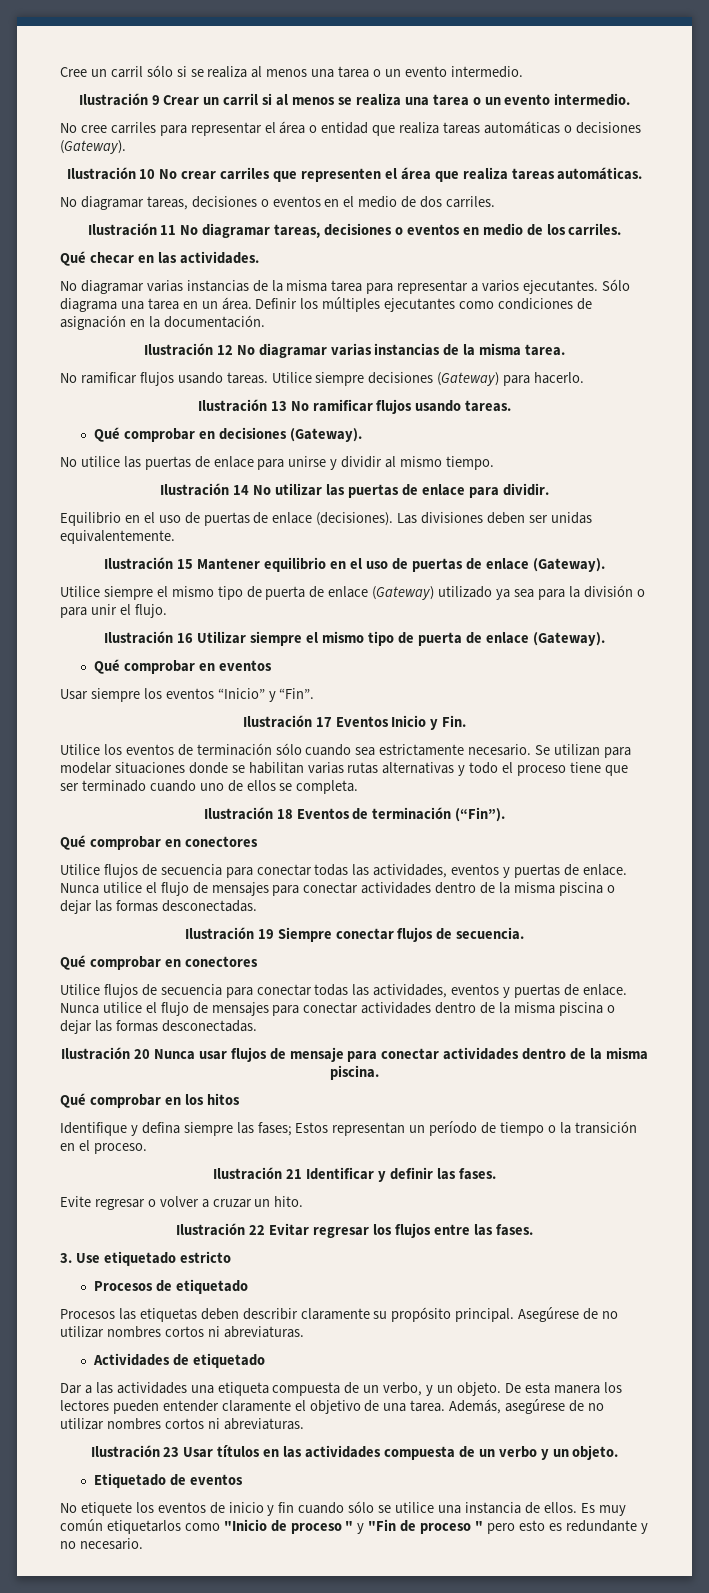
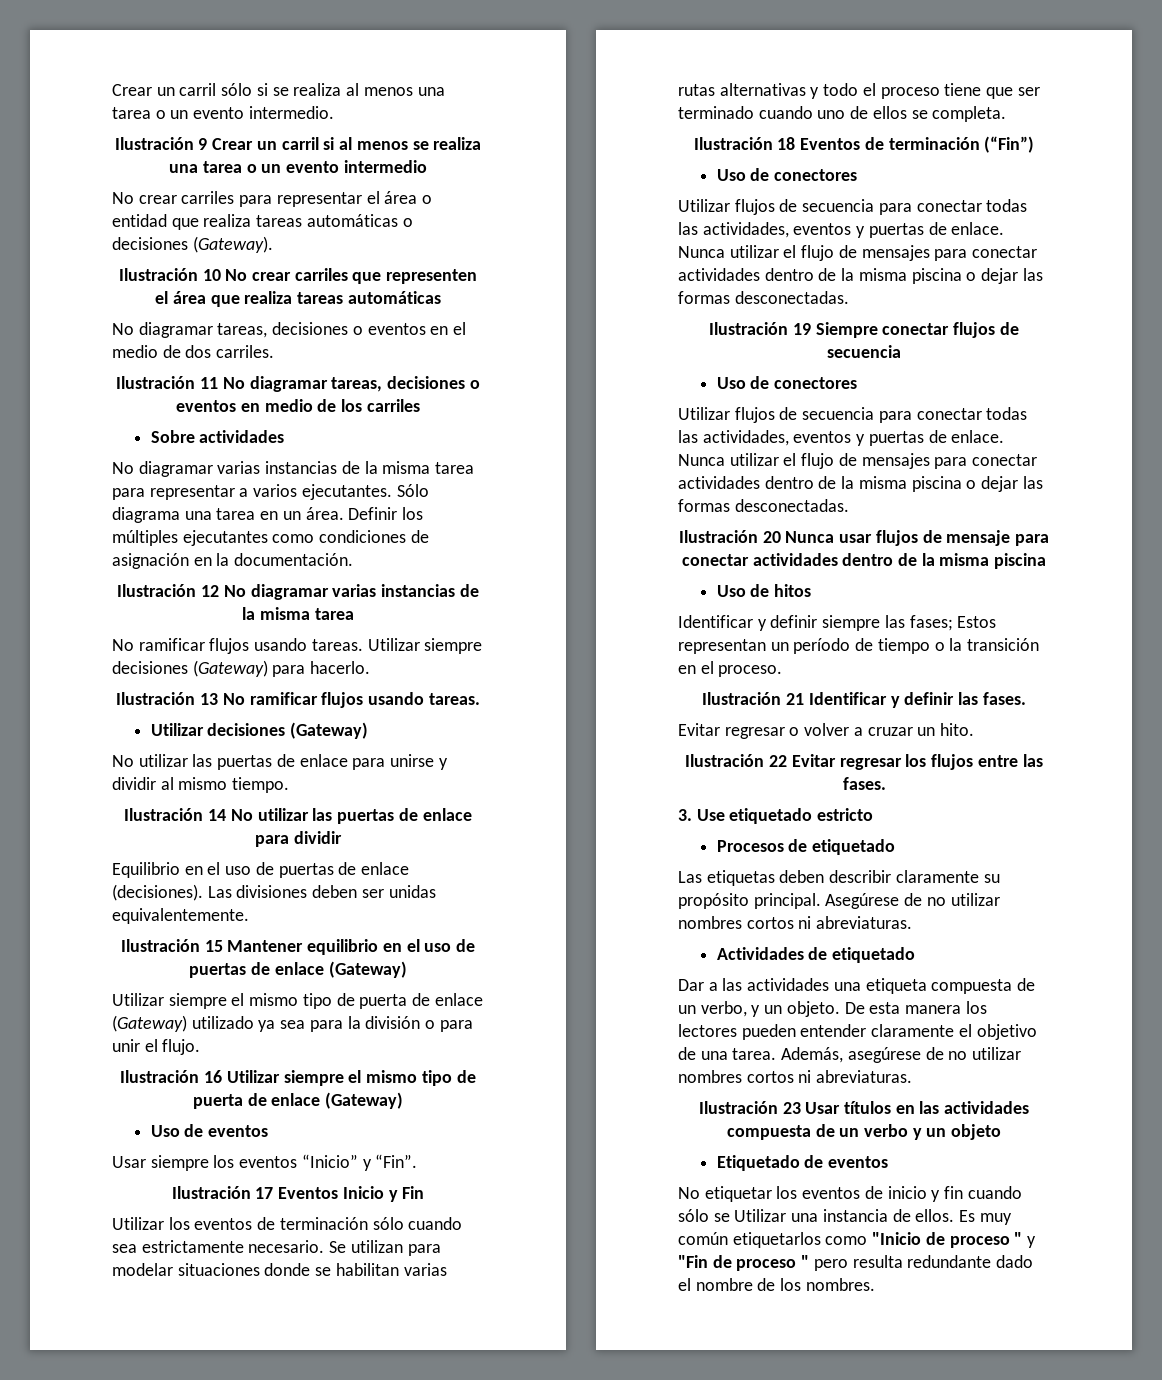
[60,67,87,77] Cree -> [112,84,152,96] Crear
[554,93,631,106] [60,123,107,133] intermedio. // No cree -> [343,160,427,173] [112,192,177,204] intermedio // No crear
[557,167,643,180] automáticas. -> [347,291,441,304] automáticas
[568,223,622,236] [60,251,259,266] carriles. // Qué checar en las actividades. -> [366,399,420,412] [150,430,285,443] carriles // Sobre actividades
[525,344,566,356] [60,372,312,386] tarea. // No ramificar flujos usando tareas. Utilice -> [314,608,354,620] [112,638,420,654] tarea // No ramificar flujos usando tareas. Utilizar
[93,427,362,442] [60,456,120,467] Qué comprobar en decisiones (Gateway). // No utilice -> [150,722,368,739] [112,754,188,767] Utilizar decisiones (Gateway) // No utilizar
[502,483,549,496] dividir. -> [293,831,342,844] dividir
[532,558,605,572] [60,586,100,597] (Gateway). // Utilice -> [328,961,407,978] [112,993,164,1006] (Gateway) // Utilizar
[532,632,605,646] [93,659,215,674] (Gateway). // Qué comprobar en -> [325,1092,404,1109] [150,1124,204,1137] (Gateway) // Uso de
[442,715,467,727] [60,744,100,755] Fin. // Utilice -> [402,1186,425,1199] [112,1217,164,1230] Fin // Utilizar
[455,807,506,822] [60,835,258,850] [60,864,100,875] (“Fin”). // Qué comprobar en conectores // Utilice -> [984,136,1035,153] [716,168,857,181] [678,199,730,212] (“Fin”) // Uso de conectores // Utilizar
[102,882,142,893] utilice -> [729,245,779,258] utilizar
[456,927,525,940] [60,955,258,970] [60,984,100,995] secuencia. // Qué comprobar en conectores // Utilice -> [827,345,901,358] [716,376,857,389] [678,407,730,420] secuencia // Uso de conectores // Utilizar
[102,1002,142,1013] utilice -> [729,453,779,466] utilizar
[330,1065,379,1080] [60,1093,240,1108] [60,1122,180,1136] piscina. // Qué comprobar en los hitos // Identifique y defina -> [994,553,1047,569] [716,584,811,597] [678,615,818,631] piscina // Uso de hitos // Identificar y definir
[60,1196,91,1207] Evite -> [678,723,720,736] Evitar
[60,1308,136,1320] Procesos las -> [678,871,702,883] Las
[572,1445,619,1460] objeto. -> [951,1124,1002,1140] objeto
[80,1502,132,1516] etiquete -> [704,1186,772,1202] etiquetar
[395,1502,435,1513] utilice -> [734,1209,787,1222] Utilizar
[518,1520,648,1534] [60,1538,143,1550] esto es redundante y no necesario. -> [852,1255,1034,1268] [678,1278,875,1291] resulta redundante dado el nombre de los nombres.

